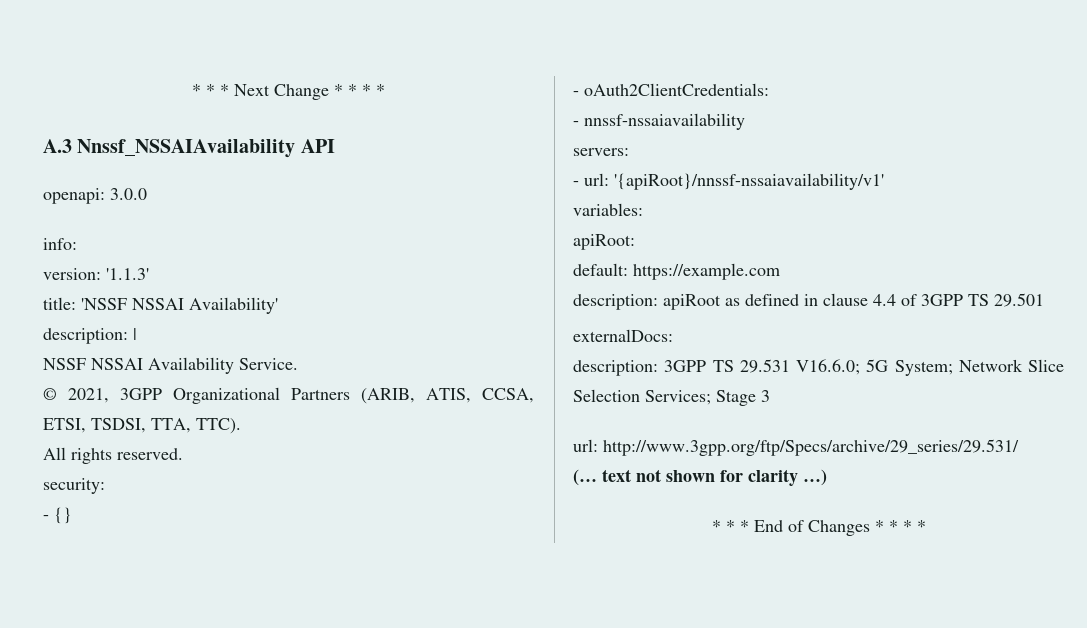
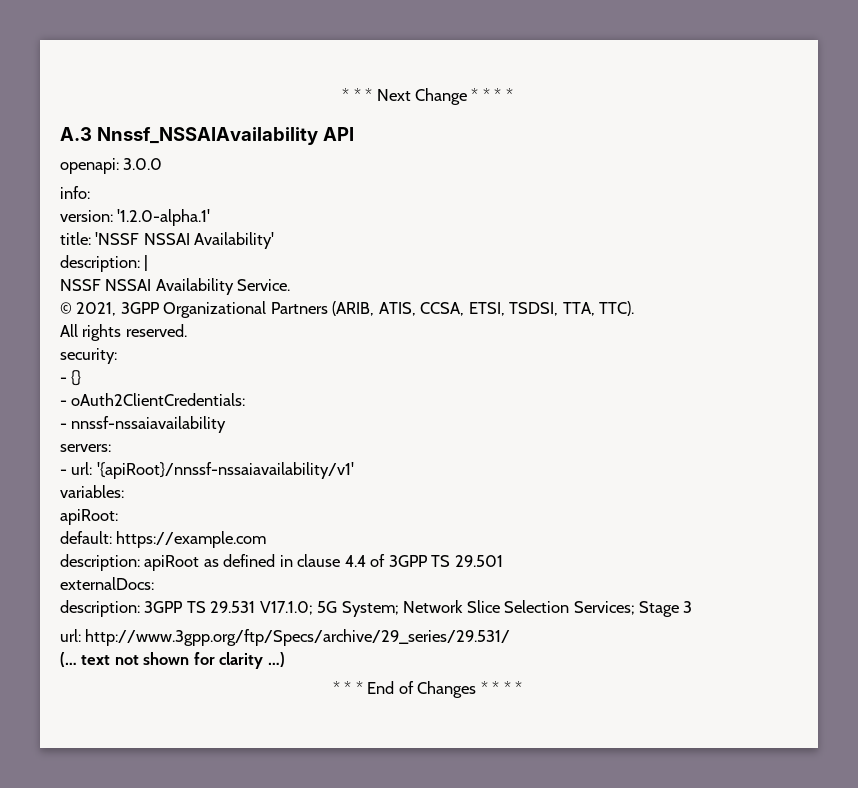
[106,268,149,280] '1.1.3' -> [117,209,211,226] '1.2.0-alpha.1'
[796,359,860,375] V16.6.0; -> [259,601,313,615] V17.1.0;

